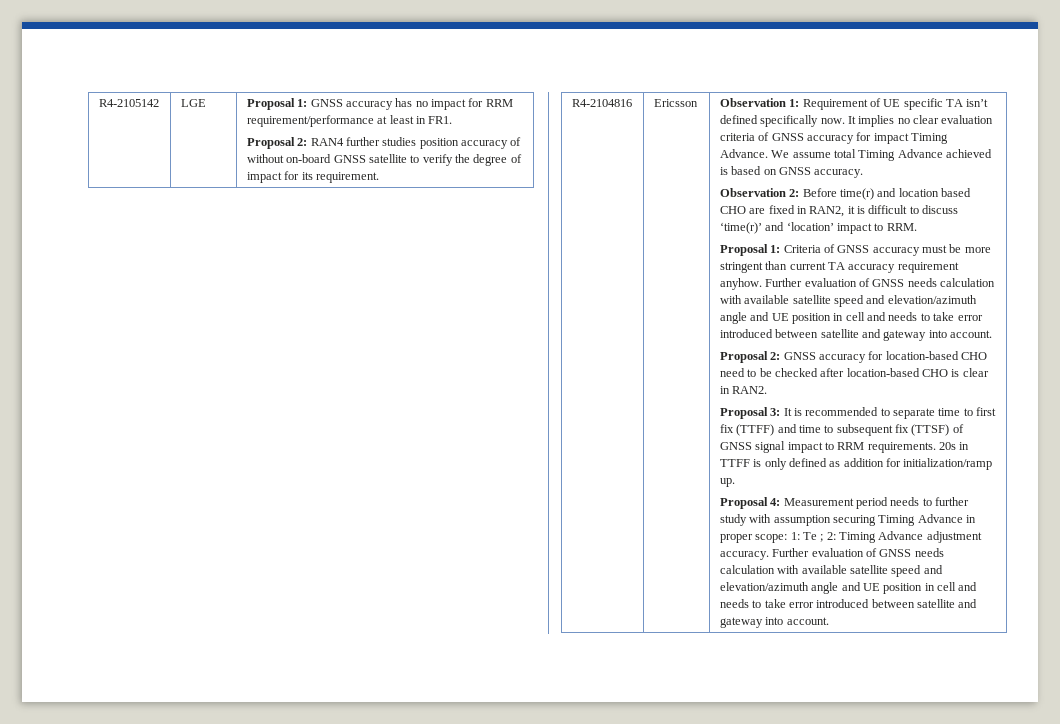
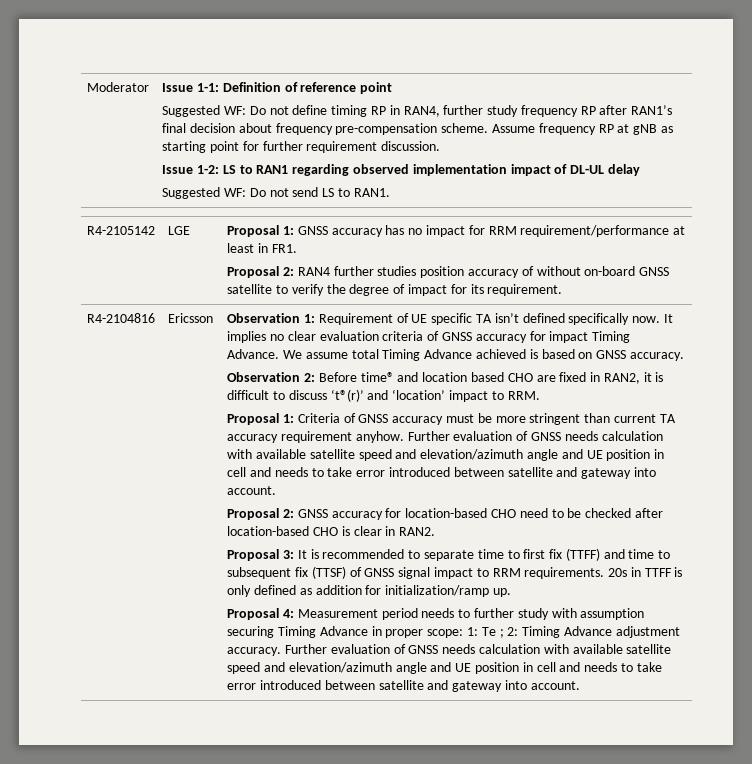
(98, 103) none -> [87,82,150,92] [162,82,393,94] [162,105,673,117] [162,123,673,135] [162,141,441,153] [162,164,640,176] [162,187,390,199] Moderator | Issue 1-1: Definition of reference point // Suggested WF: Do not define timing RP in RAN4, further study frequency RP after RAN1’s final decision about frequency pre-compensation scheme. Assume frequency RP at gNB as starting point for further requirement discussion. // Issue 1-2: LS to RAN1 regarding observed implementation impact of DL-UL delay // Suggested WF: Do not send LS to RAN1. //
[839,188,874,200] time(r) -> [360,372,394,382] time®
[719,222,762,234] ‘time(r)’ -> [330,389,364,402] ‘t®(r)’

